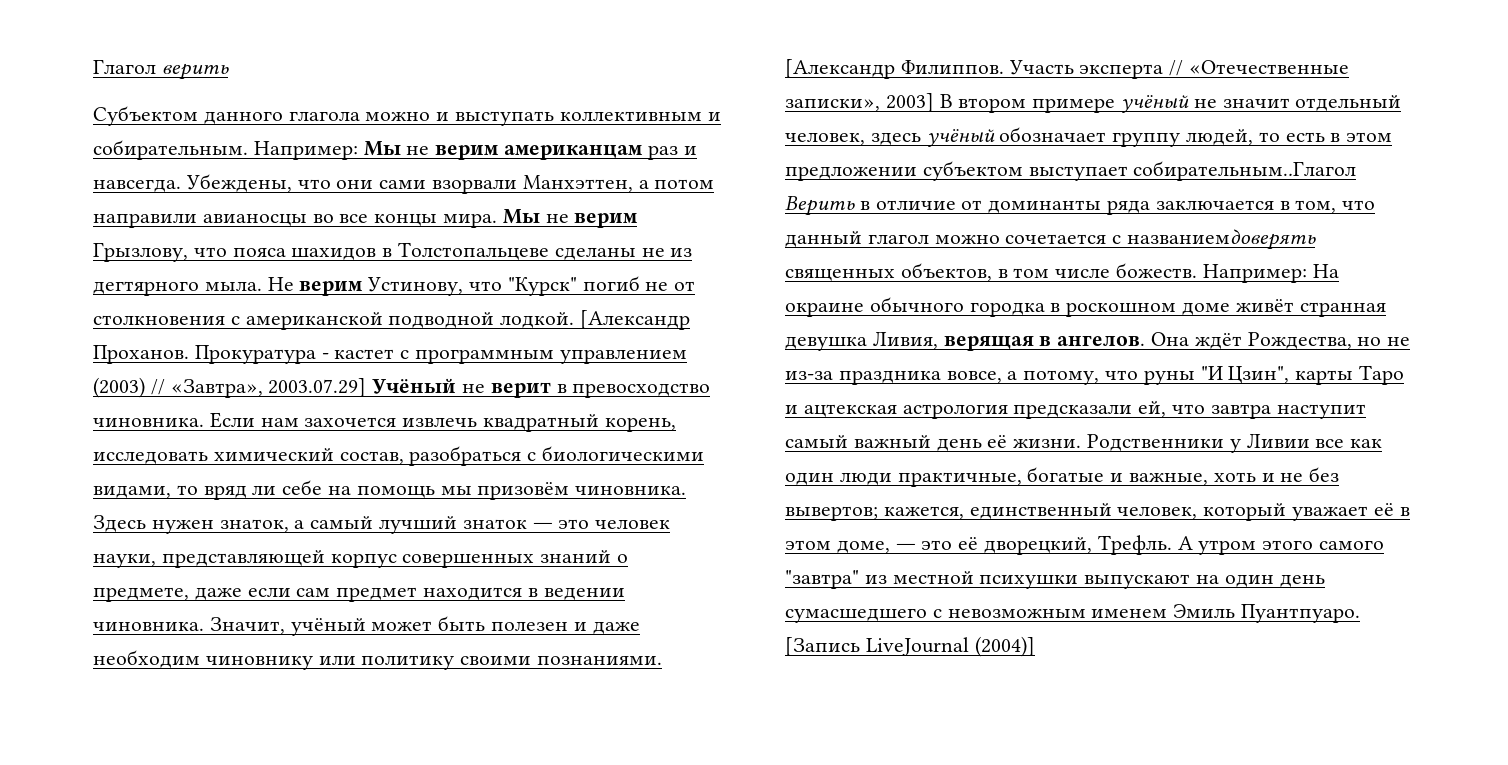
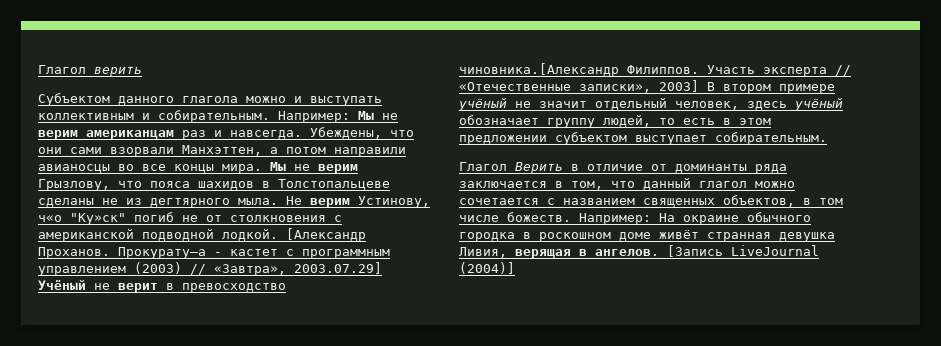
[469,277,577,296] что "Курск" -> [38,213,126,225] ч«о "Ку»ск"
[194,345,316,364] Прокуратура -> [118,247,206,259] Прокурату–а
[93,412,676,432] [93,446,705,466] [93,480,687,500] [93,515,671,534] [93,550,629,568] [93,587,625,602] [93,616,640,636] [93,650,663,670] [785,59,895,79] чиновника. Если нам захочется извлечь квадратный корень, исследовать химический состав, разобраться с биологическими видами, то вряд ли себе на помощь мы призовём чиновника. Здесь нужен знаток, а самый лучший знаток ― это человек науки, представляющей корпус совершенных знаний о предмете, даже если сам предмет находится в ведении чиновника. Значит, учёный может быть полезен и даже необходим чиновнику или политику своими познаниями. [Александр -> [459,63,619,77] чиновника.[Александр
[1133,161,1357,181] собирательным..Глагол -> [715,132,827,145] [459,162,507,171] собирательным. // Глагол
[1127,229,1317,250] названиемдоверять -> [563,198,635,205] названием
[1151,332,1411,349] [785,365,1405,385] [785,401,1366,419] [785,433,1383,453] [785,467,1340,487] [785,503,1410,521] [785,535,1385,555] [785,570,1325,589] [785,604,1361,623] Она ждёт Рождества, но не из-за праздника вовсе, а потому, что руны "И Цзин", карты Таро и ацтекская астрология предсказали ей, что завтра наступит самый важный день её жизни. Родственники у Ливии все как один люди практичные, богатые и важные, хоть и не без вывертов; кажется, единственный человек, который уважает её в этом доме, ― это её дворецкий, Трефль. А утром этого самого "завтра" из местной психушки выпускают на один день сумасшедшего с невозможным именем Эмиль Пуантпуаро. -> (659, 252) none

